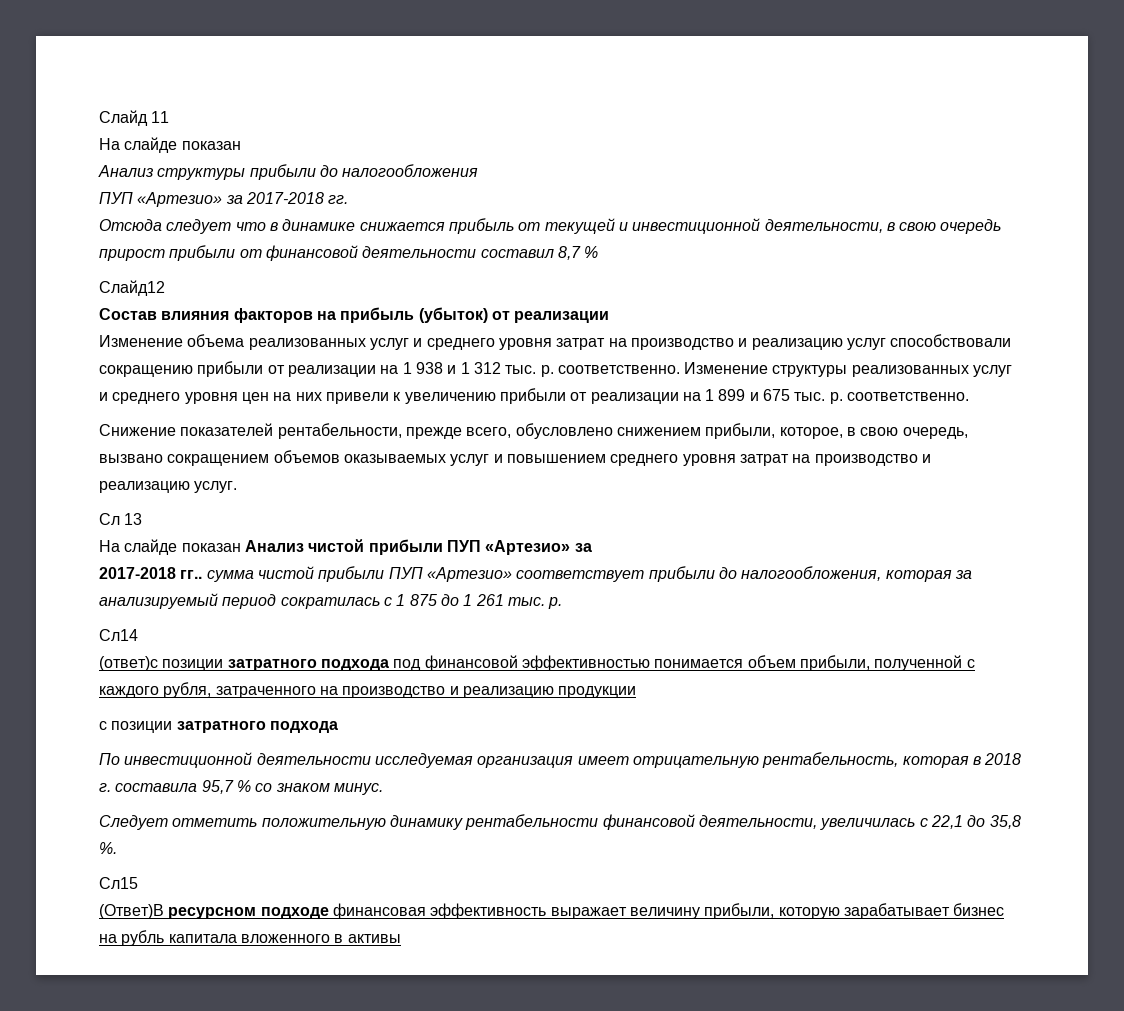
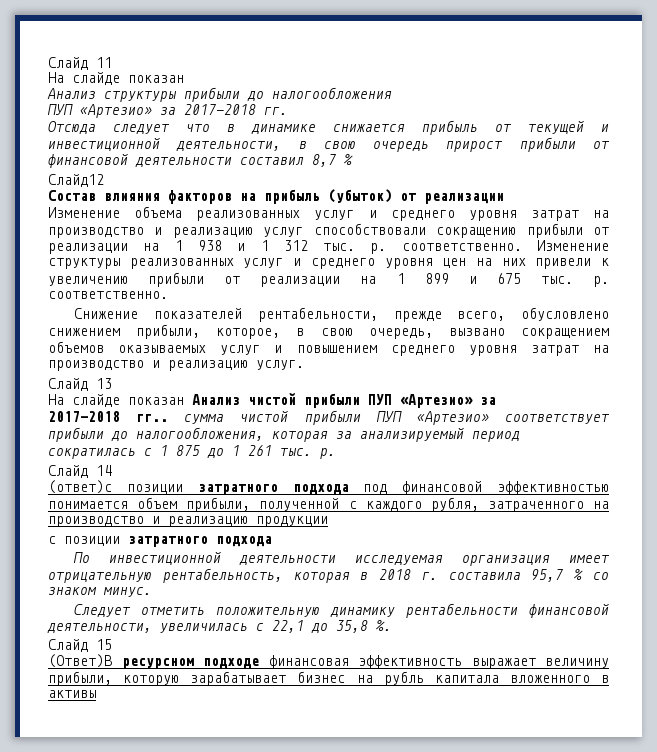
[99,513,120,525] Сл -> [48,378,88,391] Слайд
[99,629,138,641] Сл14 -> [48,465,112,478] Слайд 14
[99,877,138,889] Сл15 -> [48,639,112,652] Слайд 15

